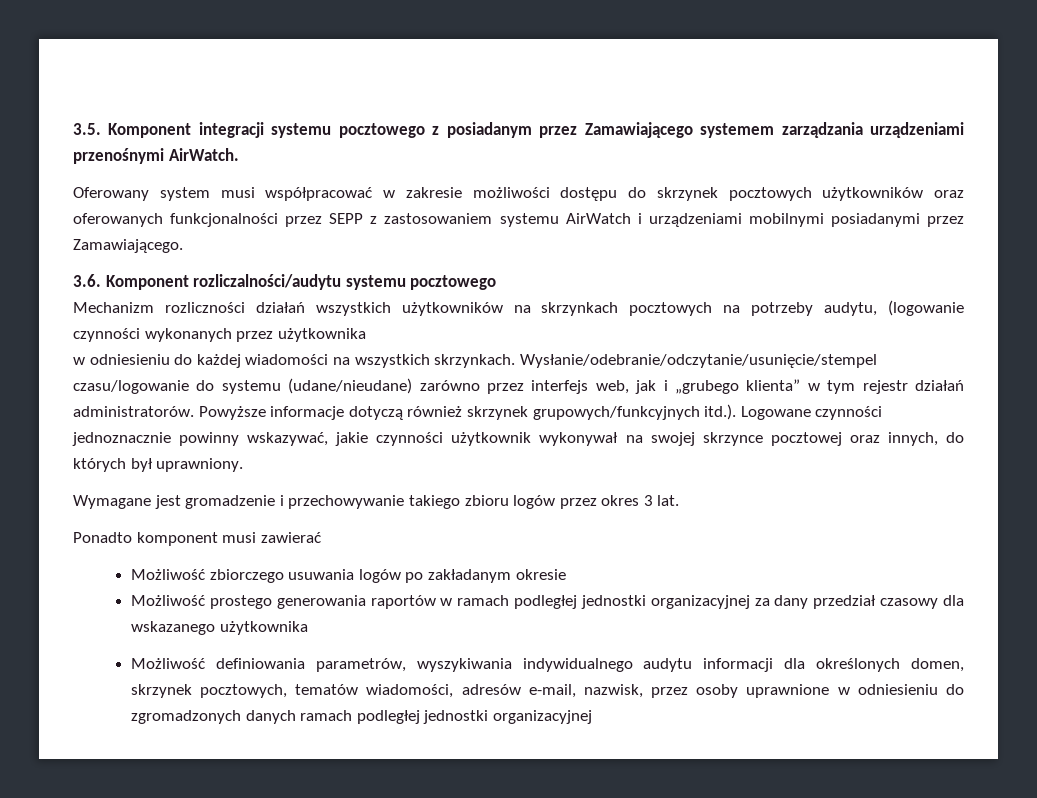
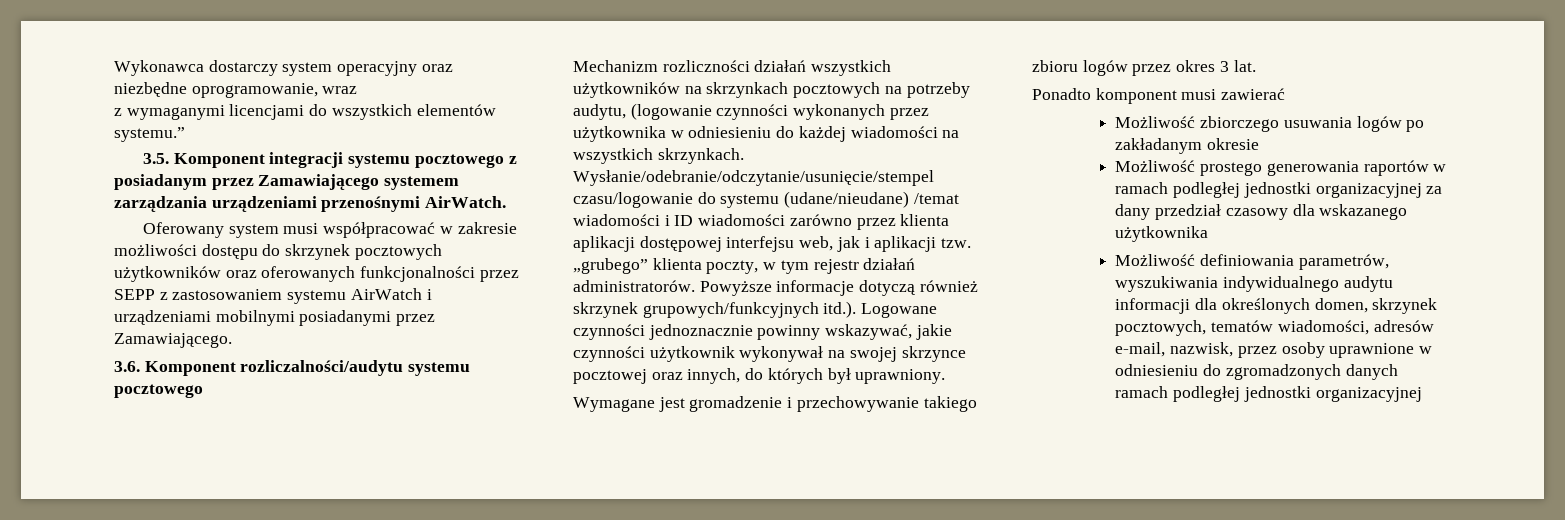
(73, 129) none -> [114,60,453,76] [114,82,358,98] [114,104,496,120] [114,127,185,142] Wykonawca dostarczy system operacyjny oraz niezbędne oprogramowanie, wraz // z wymaganymi licencjami do wszystkich elementów systemu.” //
(366, 335) // -> (666, 134) none
[419,379,801,394] zarówno przez interfejs web, jak i „grubego klienta” -> [913,193,959,204] [573,214,950,230] [573,236,972,252] [573,258,759,274] /temat wiadomości i ID wiadomości zarówno przez klienta aplikacji dostępowej interfejsu web, jak i aplikacji tzw. „grubego” klienta poczty,
[416,658,512,672] wyszykiwania -> [1115,276,1219,292] wyszukiwania

